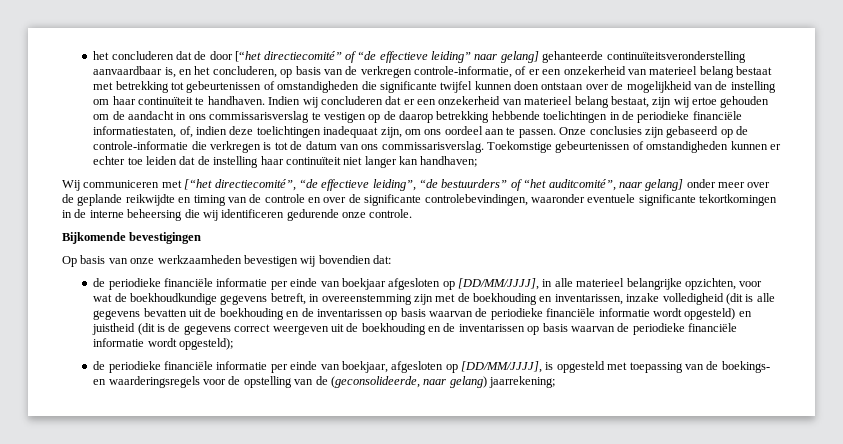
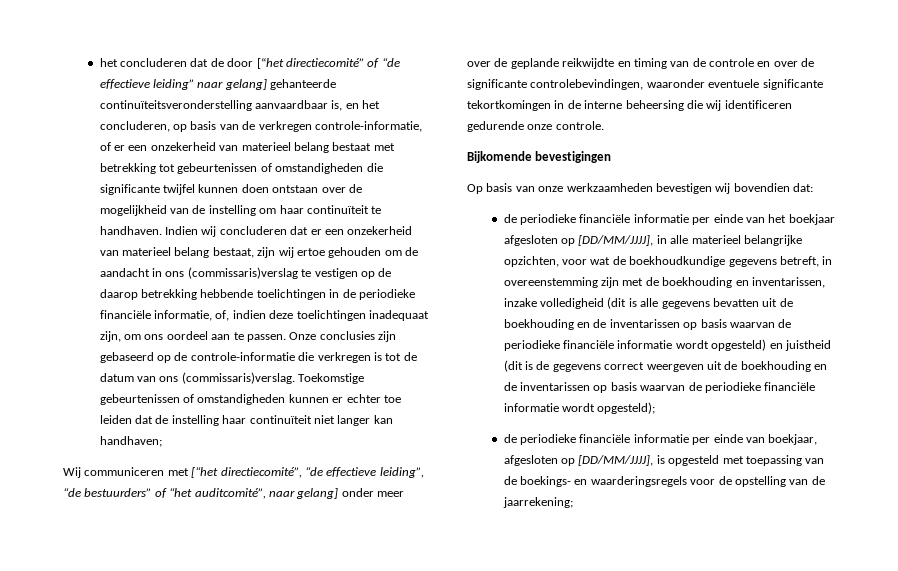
[209,111,310,123] commissarisverslag -> [187,267,298,279] (commissaris)verslag
[93,126,177,138] informatiestaten, -> [154,310,213,321] informatie,
[381,141,484,153] commissarisverslag. -> [181,372,295,384] (commissaris)verslag.
(340, 284) none -> [768,214,787,223] het
[330,376,487,388] (geconsolideerde, naar gelang) -> (825, 480) none

